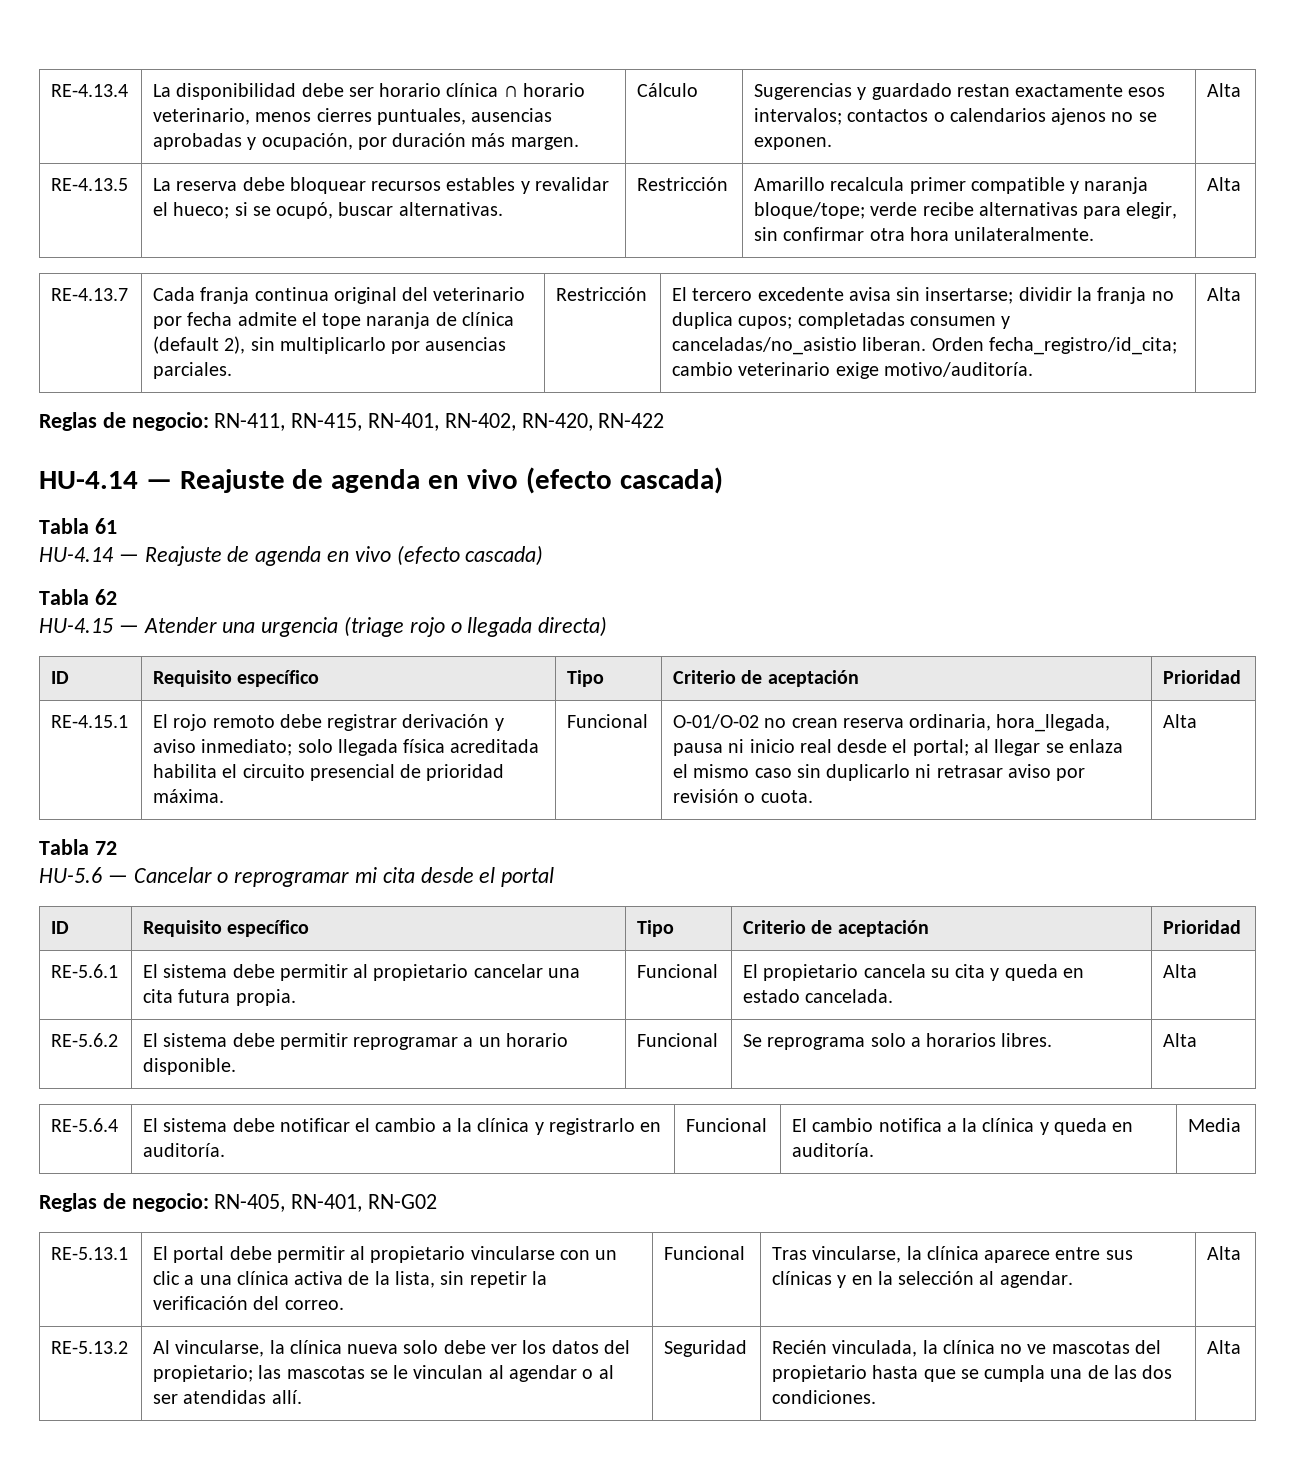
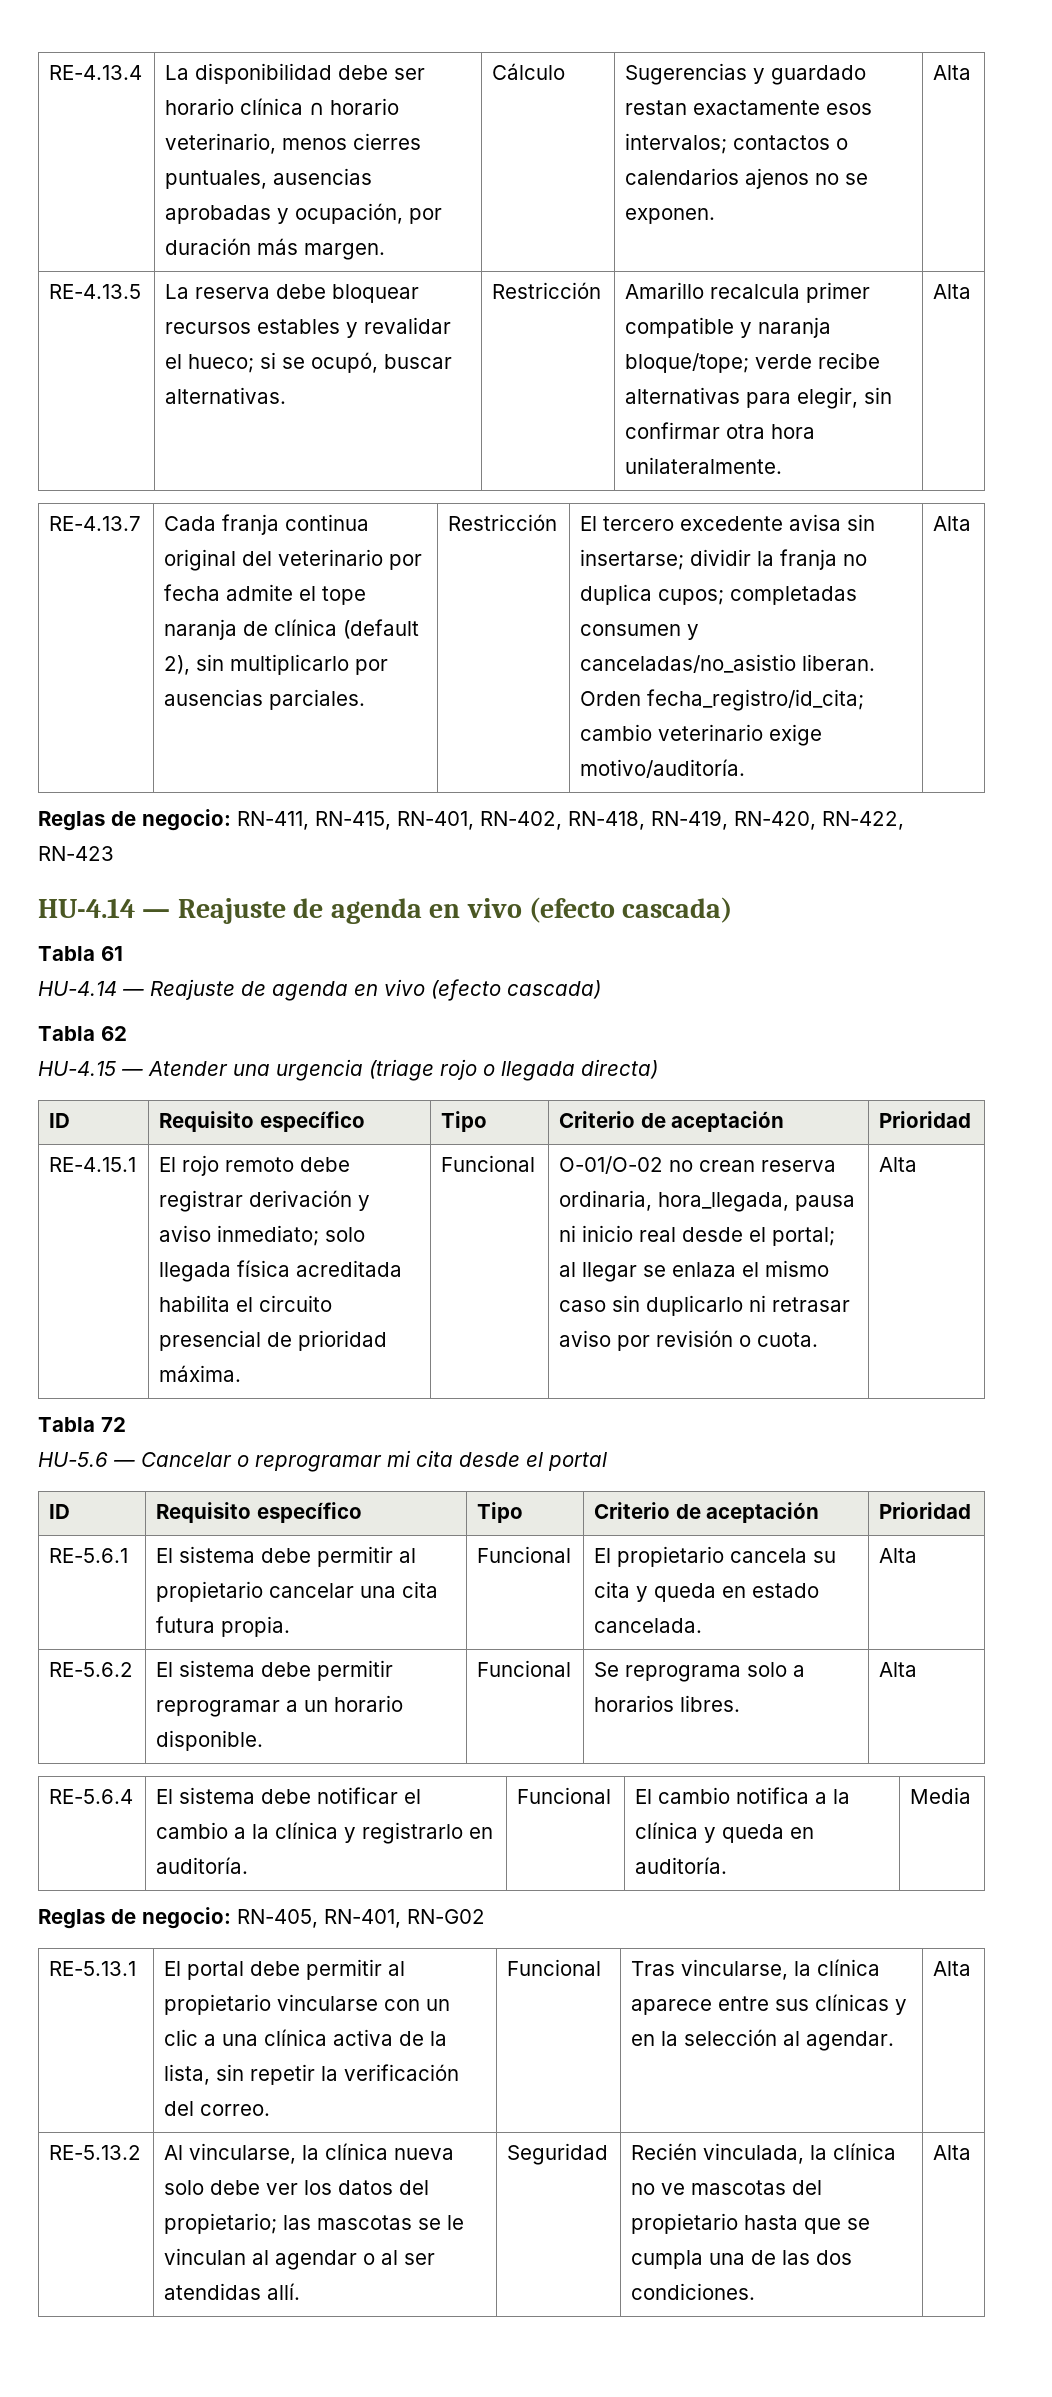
[521,413,665,431] RN-420, RN-422 -> [568,810,904,830] [38,846,114,861] RN-418, RN-419, RN-420, RN-422, RN-423

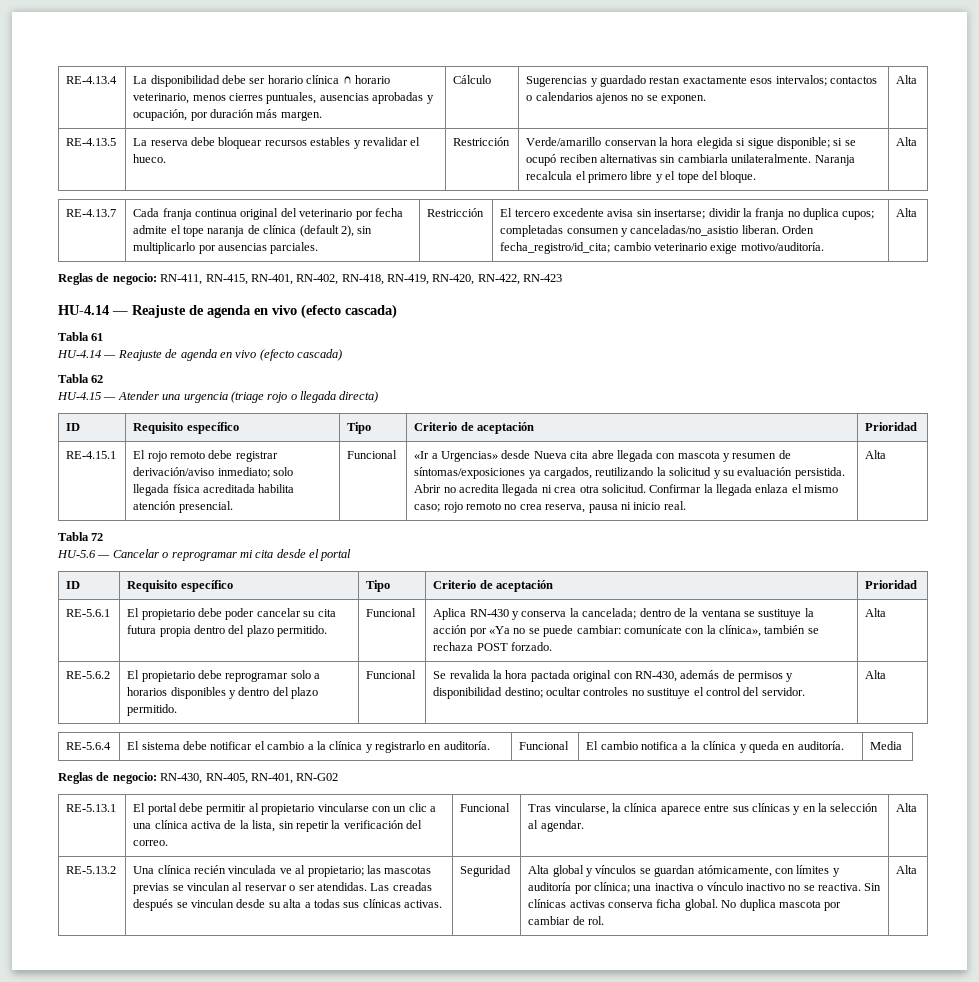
[188,352,453,373] [165,387,287,404] [492,282,602,299] [625,282,871,303] [625,317,832,338] [625,352,881,373] [625,387,893,409] [625,422,816,439] [625,457,783,474] hueco; si se ocupó, buscar alternativas. | Restricción | Amarillo recalcula primer compatible y naranja bloque/tope; verde recibe alternativas para elegir, sin confirmar otra hora unilateralmente. -> [133,154,167,163] [453,137,511,146] [526,137,856,149] [526,154,855,166] [526,171,757,183] hueco. | Restricción | Verde/amarillo conservan la hora elegida si sigue disponible; si se ocupó reciben alternativas sin cambiarla unilateralmente. Naranja recalcula el primero libre y el tope del bloque.
[249,1190,371,1211] [159,1225,212,1242] derivación y aviso -> [133,467,215,476] derivación/aviso
[236,1295,333,1312] [159,1330,388,1351] [159,1365,242,1382] [441,1155,536,1172] [559,1156,837,1174] [559,1190,856,1212] [559,1225,836,1246] [559,1260,830,1282] [559,1295,851,1316] [559,1330,819,1351] el circuito presencial de prioridad máxima. | Funcional | O-01/O-02 no crean reserva ordinaria, hora_llegada, pausa ni inicio real desde el portal; al llegar se enlaza el mismo caso sin duplicarlo ni retrasar aviso por revisión o cuota. -> [133,501,233,513] [347,450,398,459] [414,450,791,462] [414,467,845,479] [414,484,839,496] [414,501,686,513] atención presencial. | Funcional | «Ir a Urgencias» desde Nueva cita abre llegada con mascota y resumen de síntomas/exposiciones ya cargados, reutilizando la solicitud y su evaluación persistida. Abrir no acredita llegada ni crea otra solicitud. Confirmar la llegada enlaza el mismo caso; rojo remoto no crea reserva, pausa ni inicio real.
[179,1546,417,1567] [156,1581,439,1602] [156,1616,291,1637] [477,1546,572,1563] [594,1546,837,1567] [594,1581,820,1602] [594,1618,703,1633] [879,1548,918,1563] [49,1662,134,1677] [156,1660,394,1681] [156,1695,404,1717] [156,1730,264,1751] [477,1660,572,1677] [594,1662,806,1682] [594,1695,741,1712] sistema debe permitir al propietario cancelar una cita futura propia. | Funcional | El propietario cancela su cita y queda en estado cancelada. | Alta // RE-5.6.2 | El sistema debe permitir reprogramar a un horario disponible. | Funcional | Se reprograma solo a horarios libres. -> [141,608,336,620] [127,625,328,637] [366,608,417,617] [433,608,814,620] [433,625,819,637] [433,642,553,651] [865,608,887,617] [66,671,111,679] [127,670,321,682] [127,687,319,699] [127,704,178,716] [366,670,417,679] [433,670,794,682] [433,687,805,699] propietario debe poder cancelar su cita futura propia dentro del plazo permitido. | Funcional | Aplica RN-430 y conserva la cancelada; dentro de la ventana se sustituye la acción por «Ya no se puede cambiar: comunícate con la clínica», también se rechaza POST forzado. | Alta // RE-5.6.2 | El propietario debe reprogramar solo a horarios disponibles y dentro del plazo permitido. | Funcional | Se revalida la hora pactada original con RN-430, además de permisos y disponibilidad destino; ocultar controles no sustituye el control del servidor.
(231, 1918) none -> [160,773,203,784] RN-430,
[164,2143,455,2164] [164,2180,430,2195] [164,2213,465,2234] [164,2248,436,2270] [164,2283,301,2300] [507,2143,609,2165] [631,2143,897,2164] [631,2180,823,2195] [631,2213,871,2234] [631,2250,853,2269] [631,2283,756,2300] Al vincularse, la clínica nueva solo debe ver los datos del propietario; las mascotas se le vinculan al agendar o al ser atendidas allí. | Seguridad | Recién vinculada, la clínica no ve mascotas del propietario hasta que se cumpla una de las dos condiciones. -> [133,865,432,877] [133,882,432,894] [133,899,443,911] [460,865,512,877] [528,865,840,877] [528,882,882,894] [528,899,842,911] [528,916,605,925] Una clínica recién vinculada ve al propietario; las mascotas previas se vinculan al reservar o ser atendidas. Las creadas después se vinculan desde su alta a todas sus clínicas activas. | Seguridad | Alta global y vínculos se guardan atómicamente, con límites y auditoría por clínica; una inactiva o vínculo inactivo no se reactiva. Sin clínicas activas conserva ficha global. No duplica mascota por cambiar de rol.

